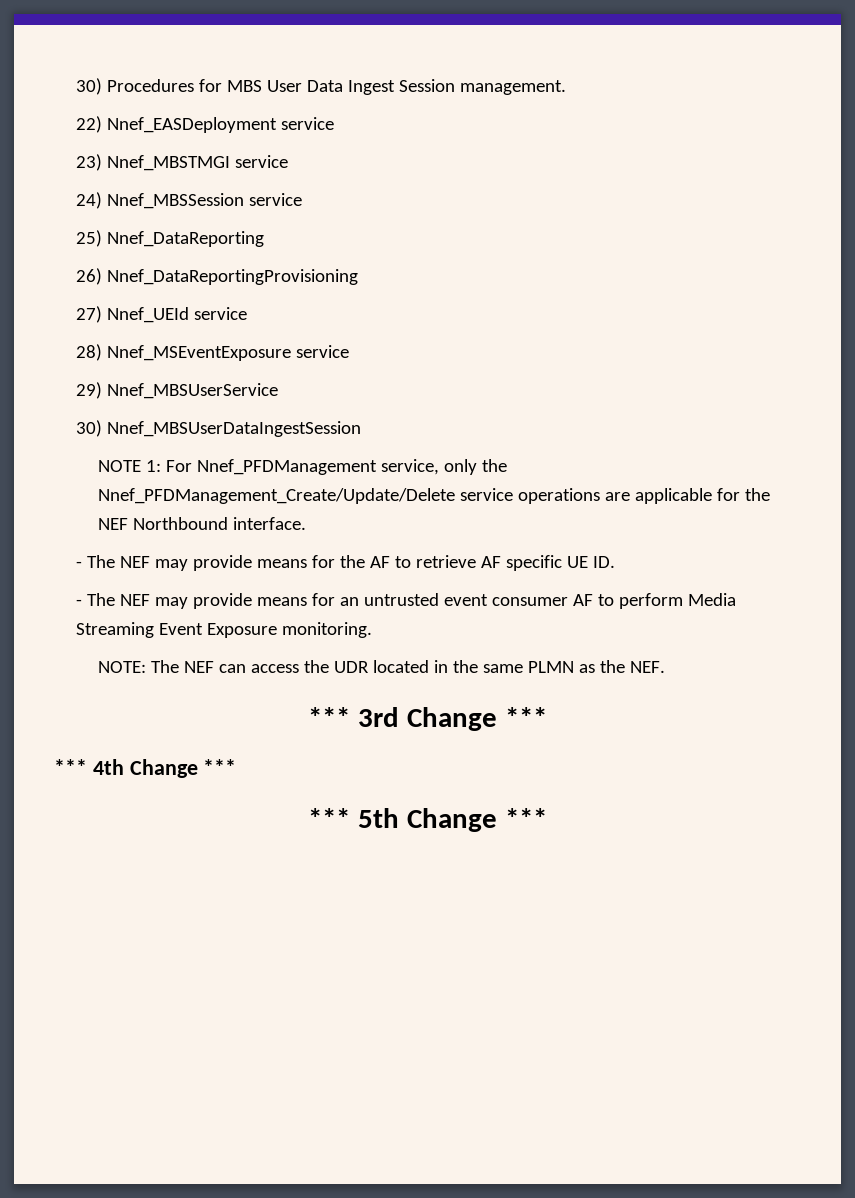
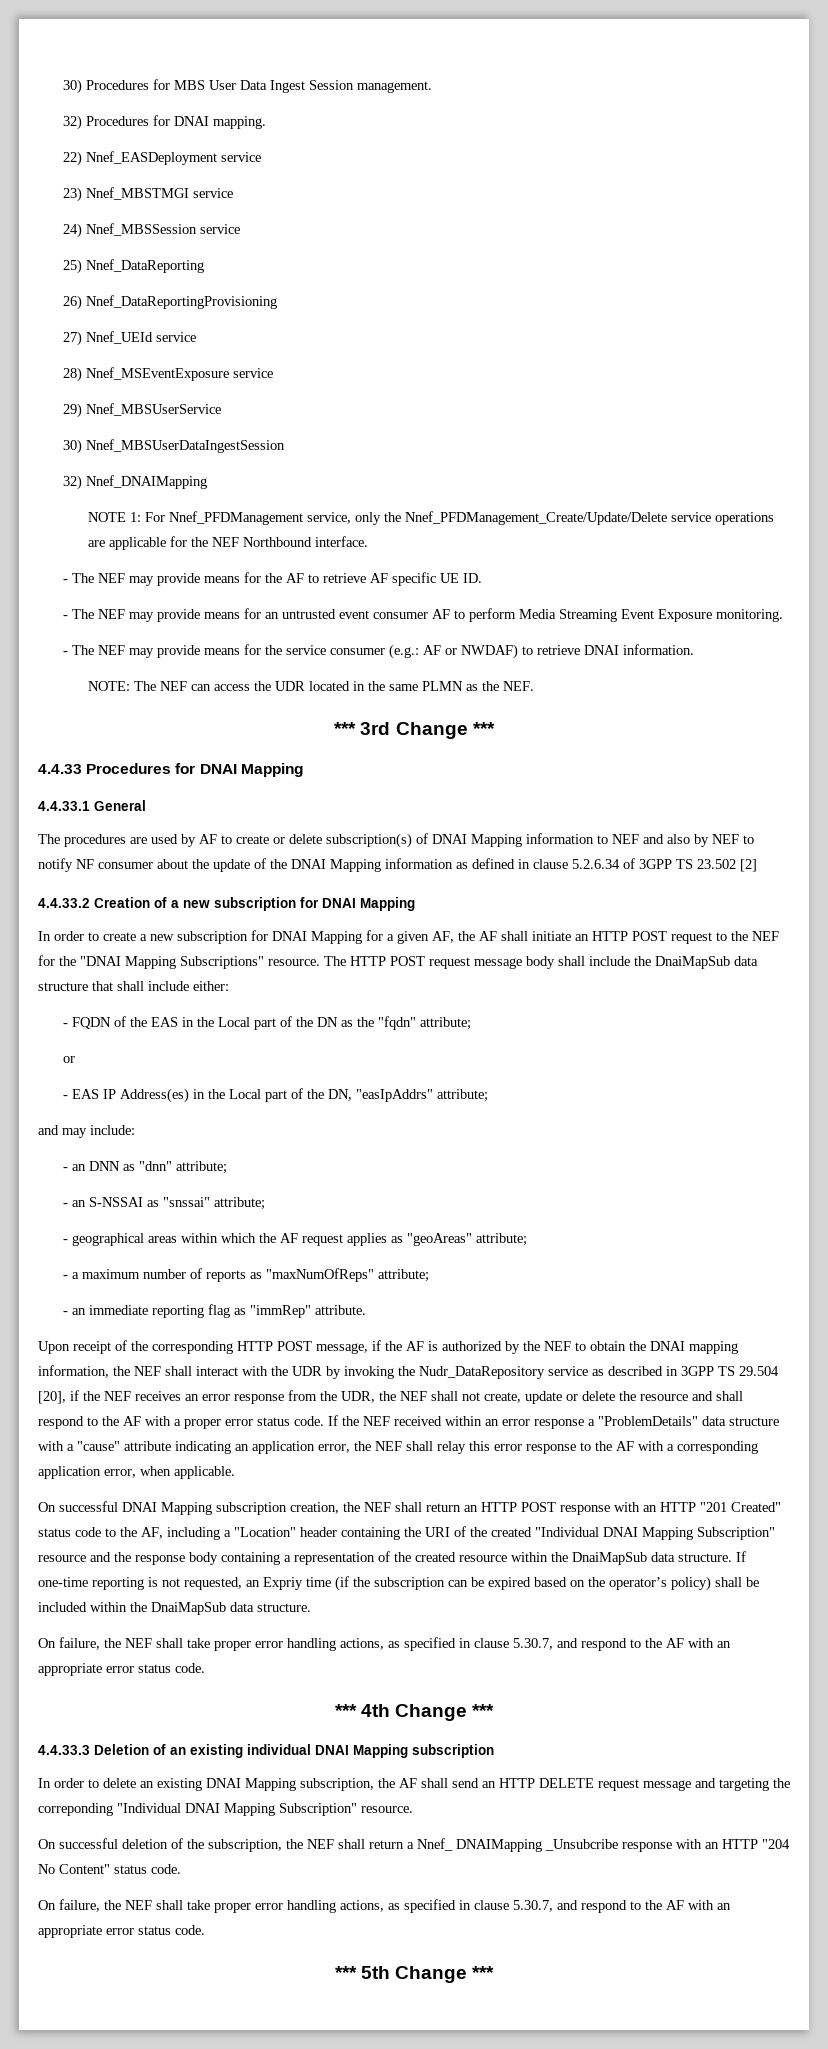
(566, 87) none -> [63,115,267,130] // 32) Procedures for DNAI mapping.
(361, 429) none -> [63,475,208,490] // 32) Nnef_DNAIMapping
(372, 630) none -> [63,644,695,659] // - The NEF may provide means for the service consumer (e.g.: AF or NWDAF) to retrieve DNAI information.
[54,759,237,778] *** 4th Change *** -> [38,763,303,777] [38,800,146,811] [38,833,754,848] [38,858,757,872] [38,897,415,911] [38,930,779,944] [38,955,758,969] [38,981,229,991] [63,1016,472,1030] [63,1056,76,1063] [63,1088,489,1103] [38,1125,135,1138] [63,1161,228,1174] [63,1197,266,1210] [63,1233,528,1246] [63,1268,430,1282] [63,1304,367,1318] [38,1340,738,1354] [38,1365,779,1379] [38,1390,743,1404] [38,1415,779,1429] [38,1441,758,1454] [38,1466,235,1479] [38,1501,781,1515] [38,1526,775,1540] [38,1551,746,1565] [38,1576,759,1591] [38,1602,311,1615] [38,1637,731,1651] [38,1663,205,1676] [334,1704,495,1721] [38,1744,494,1758] [38,1778,790,1791] [38,1803,413,1816] [38,1838,790,1852] [38,1864,181,1874] [38,1899,731,1913] [38,1925,205,1938] 4.4.33 Procedures for DNAI Mapping // 4.4.33.1 General // The procedures are used by AF to create or delete subscription(s) of DNAI Mapping information to NEF and also by NEF to notify NF consumer about the update of the DNAI Mapping information as defined in clause 5.2.6.34 of 3GPP TS 23.502 [2] // 4.4.33.2 Creation of a new subscription for DNAI Mapping // In order to create a new subscription for DNAI Mapping for a given AF, the AF shall initiate an HTTP POST request to the NEF for the "DNAI Mapping Subscriptions" resource. The HTTP POST request message body shall include the DnaiMapSub data structure that shall include either: // - FQDN of the EAS in the Local part of the DN as the "fqdn" attribute; // or // - EAS IP Address(es) in the Local part of the DN, "easIpAddrs" attribute; // and may include: // - an DNN as "dnn" attribute; // - an S-NSSAI as "snssai" attribute; // - geographical areas within which the AF request applies as "geoAreas" attribute; // - a maximum number of reports as "maxNumOfReps" attribute; // - an immediate reporting flag as "immRep" attribute. // Upon receipt of the corresponding HTTP POST message, if the AF is authorized by the NEF to obtain the DNAI mapping information, the NEF shall interact with the UDR by invoking the Nudr_DataRepository service as described in 3GPP TS 29.504 [20], if the NEF receives an error response from the UDR, the NEF shall not create, update or delete the resource and shall respond to the AF with a proper error status code. If the NEF received within an error response a "ProblemDetails" data structure with a "cause" attribute indicating an application error, the NEF shall relay this error response to the AF with a corresponding application error, when applicable. // On successful DNAI Mapping subscription creation, the NEF shall return an HTTP POST response with an HTTP "201 Created" status code to the AF, including a "Location" header containing the URI of the created "Individual DNAI Mapping Subscription" resource and the response body containing a representation of the created resource within the DnaiMapSub data structure. If one-time reporting is not requested, an Expriy time (if the subscription can be expired based on the operator’s policy) shall be included within the DnaiMapSub data structure. // On failure, the NEF shall take proper error handling actions, as specified in clause 5.30.7, and respond to the AF with an appropriate error status code. // *** 4th Change *** // 4.4.33.3 Deletion of an existing individual DNAI Mapping subscription // In order to delete an existing DNAI Mapping subscription, the AF shall send an HTTP DELETE request message and targeting the correponding "Individual DNAI Mapping Subscription" resource. // On successful deletion of the subscription, the NEF shall return a Nnef_ DNAIMapping _Unsubcribe response with an HTTP "204 No Content" status code. // On failure, the NEF shall take proper error handling actions, as specified in clause 5.30.7, and respond to the AF with an appropriate error status code.

